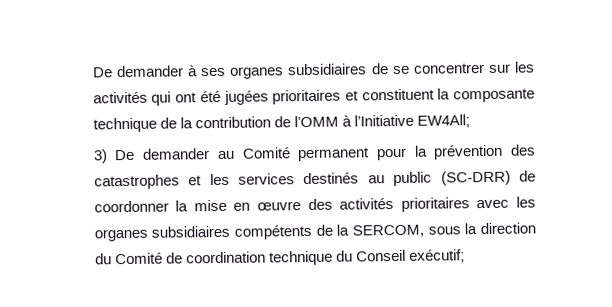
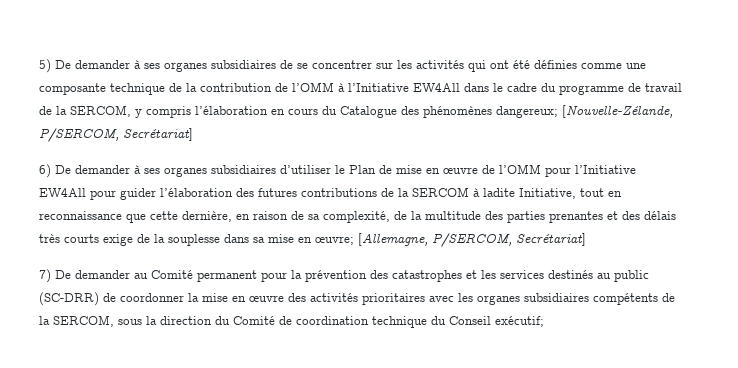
(92, 72) none -> [39,59,52,73] 5)
[223,88,451,105] jugées prioritaires et constituent la -> [534,60,647,69] définies comme une
[417,114,471,128] [92,149,108,164] EW4All; // 3) -> [413,83,683,95] [39,105,674,118] [39,128,194,142] [39,164,637,178] [39,187,623,200] [39,211,677,223] [39,233,587,247] [39,269,52,283] EW4All dans le cadre du programme de travail de la SERCOM, y compris l’élaboration en cours du Catalogue des phénomènes dangereux; [Nouvelle-Zélande, P/SERCOM, Secrétariat] // 6) De demander à ses organes subsidiaires d’utiliser le Plan de mise en œuvre de l’OMM pour l’Initiative EW4All pour guider l’élaboration des futures contributions de la SERCOM à ladite Initiative, tout en reconnaissance que cette dernière, en raison de sa complexité, de la multitude des parties prenantes et des délais très courts exige de la souplesse dans sa mise en œuvre; [Allemagne, P/SERCOM, Secrétariat] // 7)

